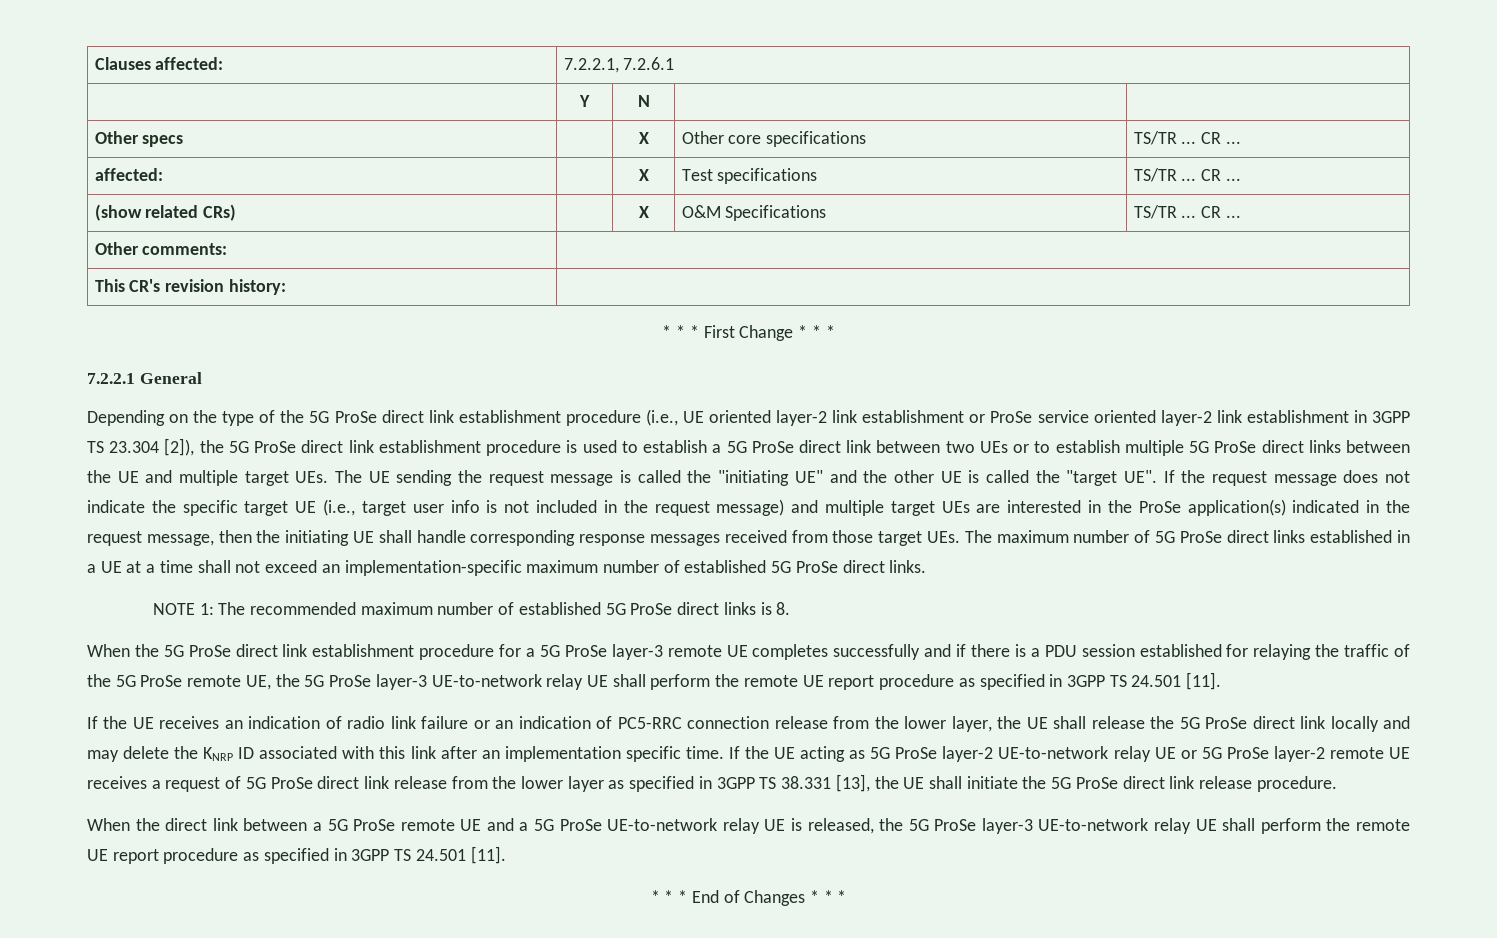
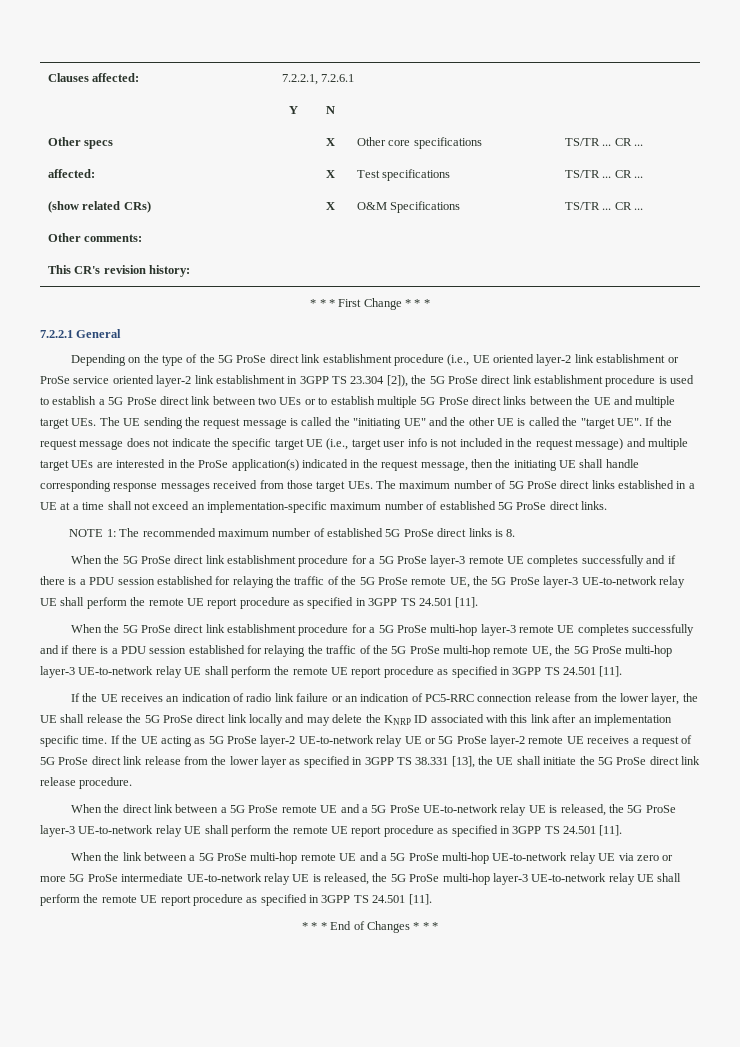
(1222, 681) none -> [70,624,695,636] [40,645,673,657] [40,666,623,678] // When the 5G ProSe direct link establishment procedure for a 5G ProSe multi-hop layer-3 remote UE completes successfully and if there is a PDU session established for relaying the traffic of the 5G ProSe multi-hop remote UE, the 5G ProSe multi-hop layer-3 UE-to-network relay UE shall perform the remote UE report procedure as specified in 3GPP TS 24.501 [11].
(506, 855) none -> [70,852,674,864] [40,873,682,885] [40,894,432,906] // When the link between a 5G ProSe multi-hop remote UE and a 5G ProSe multi-hop UE-to-network relay UE via zero or more 5G ProSe intermediate UE-to-network relay UE is released, the 5G ProSe multi-hop layer-3 UE-to-network relay UE shall perform the remote UE report procedure as specified in 3GPP TS 24.501 [11].

